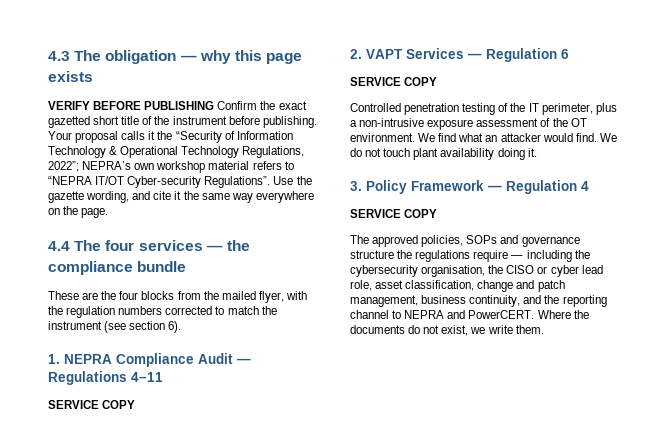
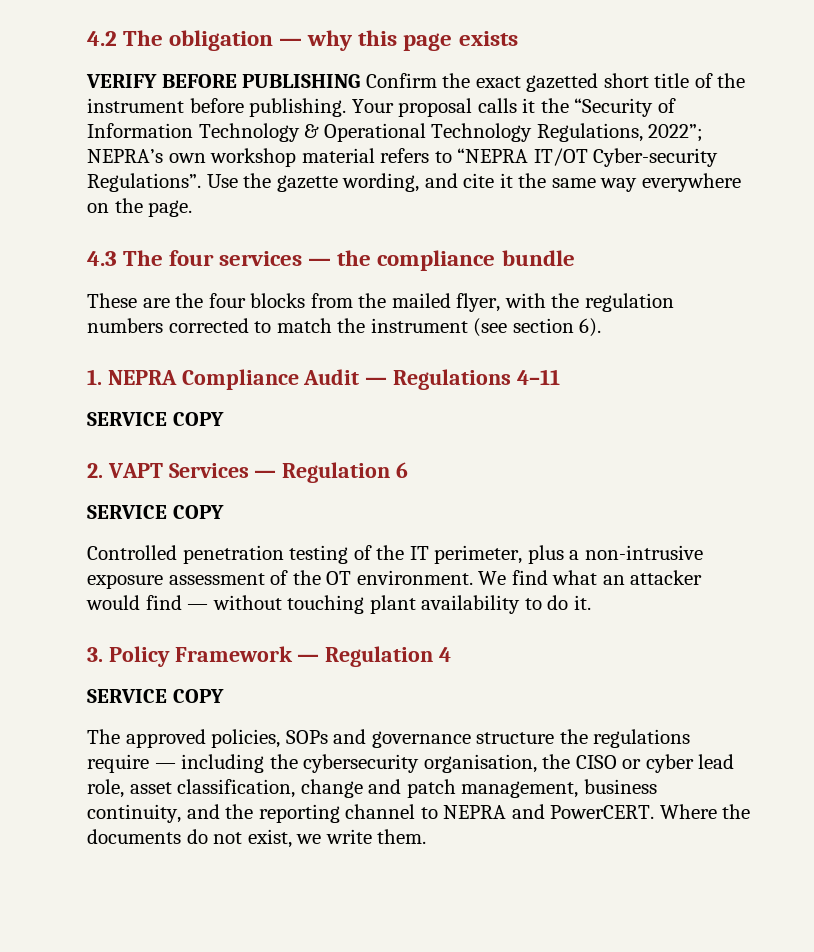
[48,51,70,61] 4.3 -> [87,31,117,46] 4.2
[48,241,70,251] 4.4 -> [87,251,117,266] 4.3
[575,133,617,142] [350,148,525,160] find. We do not touch plant availability doing -> [145,595,569,614] find — without touching plant availability to do

